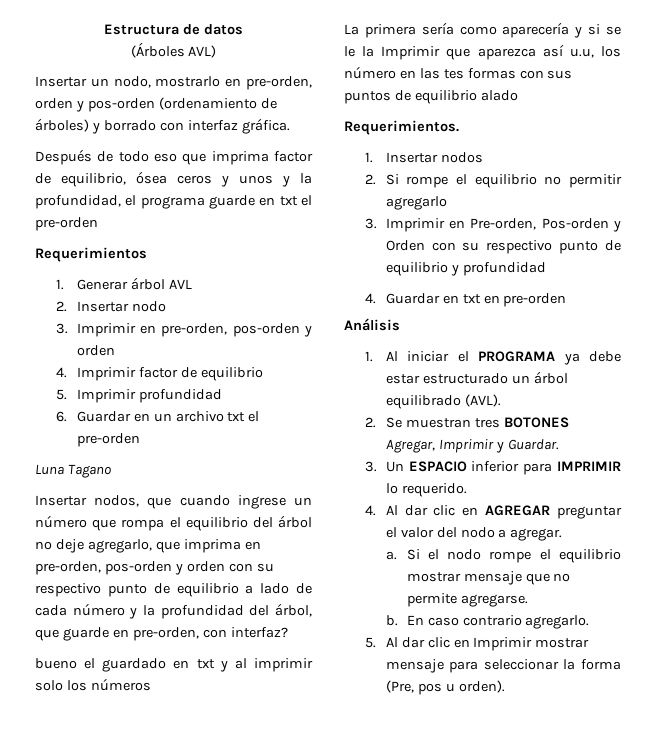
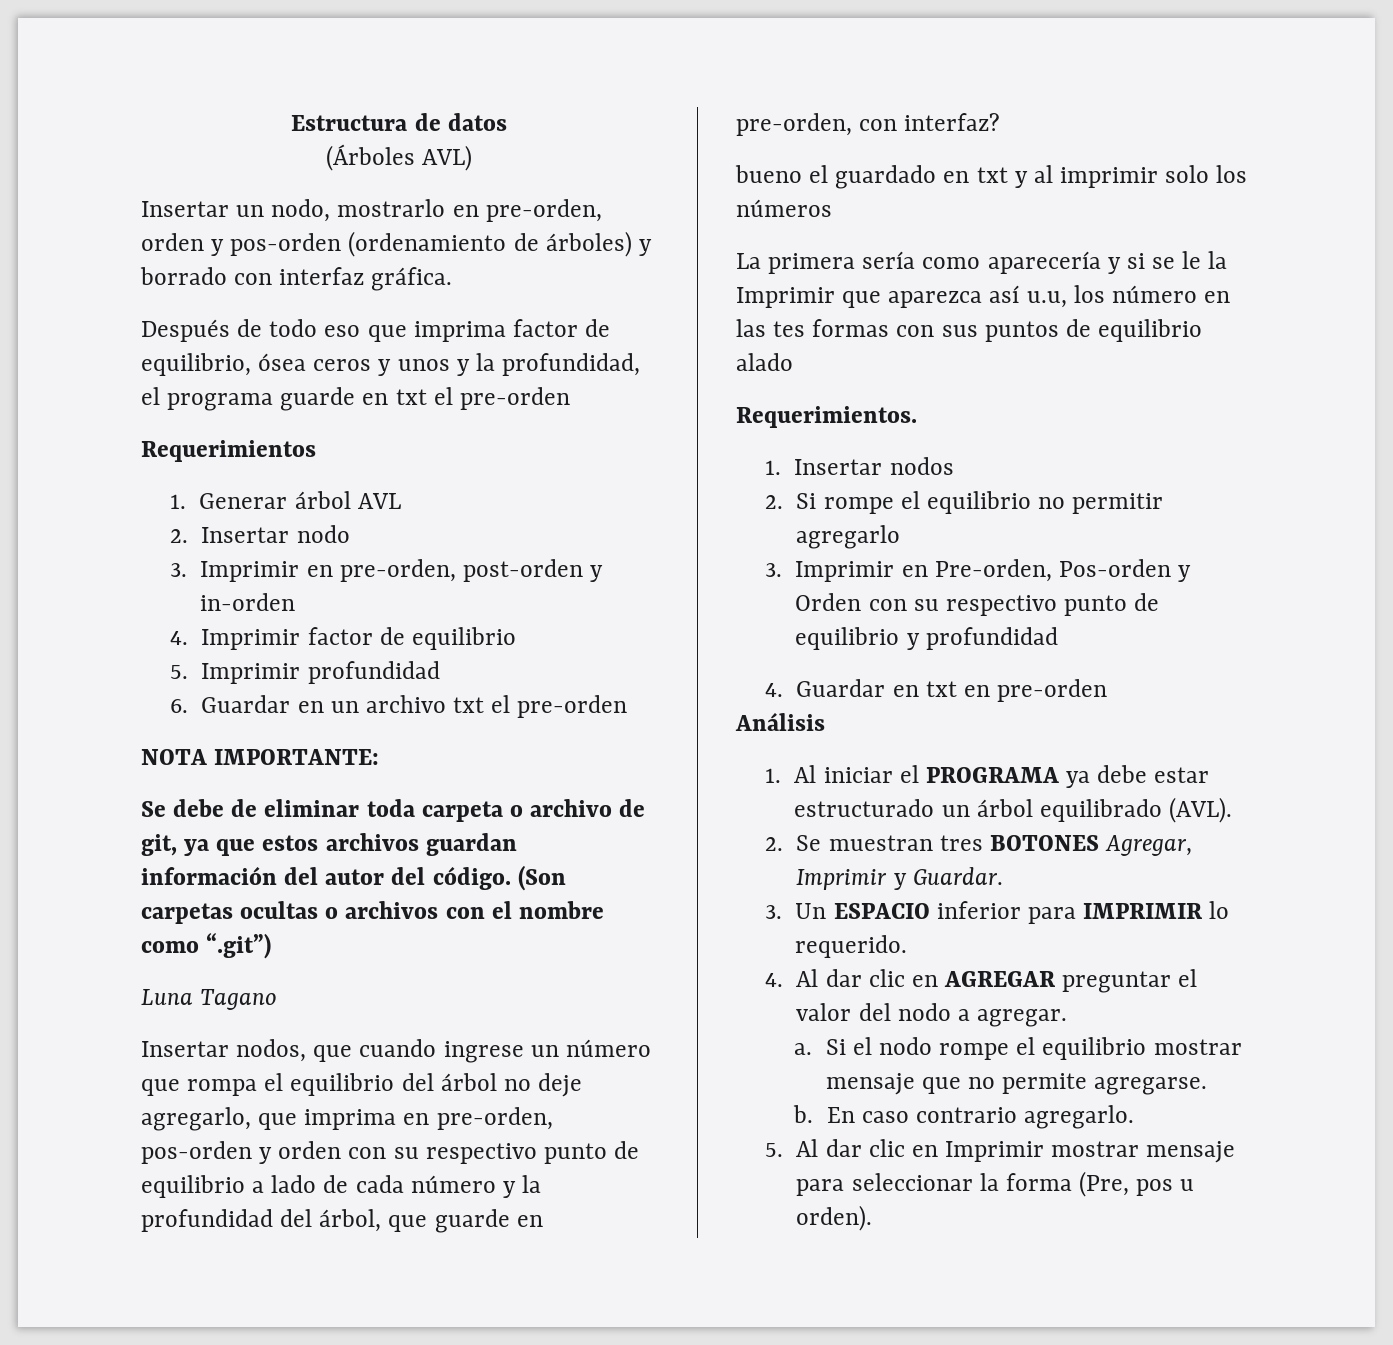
[232,323,312,337] [76,345,115,356] pos-orden y orden -> [462,559,604,582] [200,593,296,611] post-orden y in-orden
(140, 440) none -> [141,749,380,765] [141,799,646,822] [141,833,517,856] [141,865,566,891] [141,901,604,924] [141,933,272,959] // NOTA IMPORTANTE: // Se debe de eliminar toda carpeta o archivo de git, ya que estos archivos guardan información del autor del código. (Son carpetas ocultas o archivos con el nombre como “.git”)

